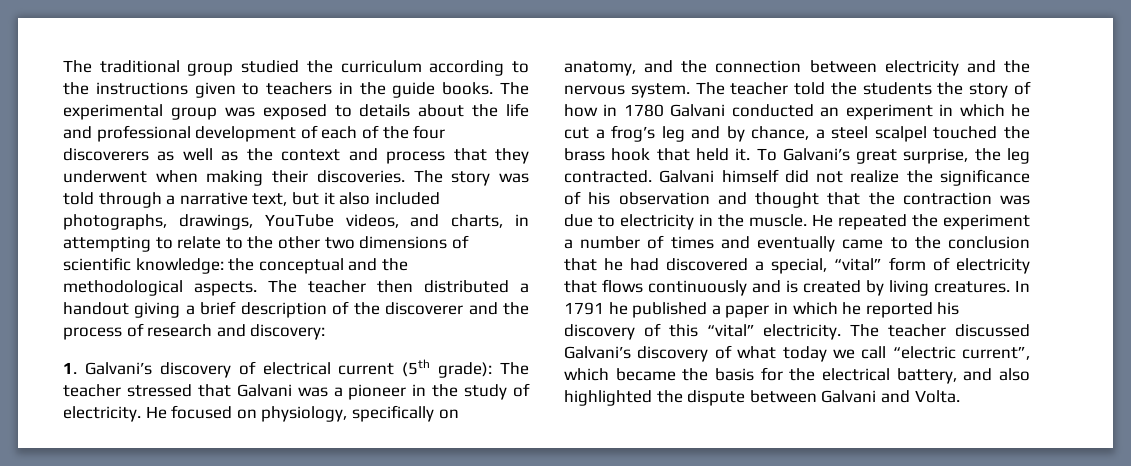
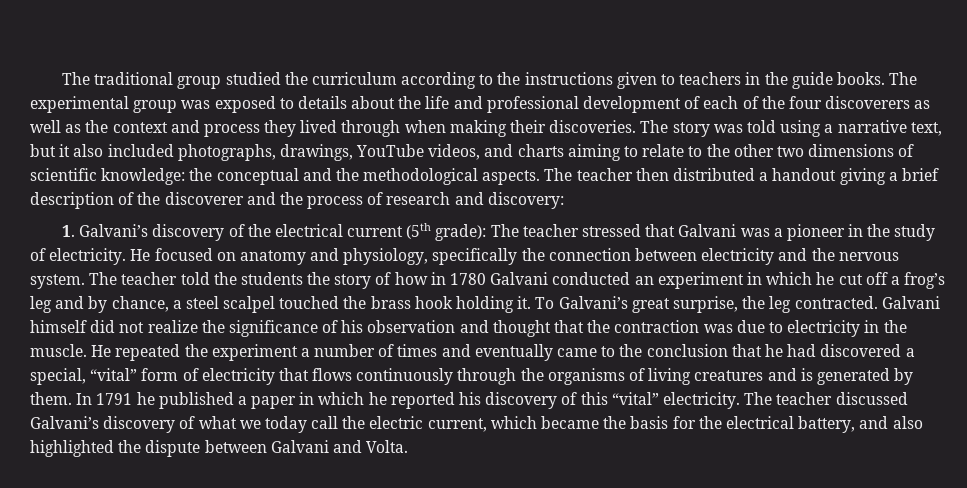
[453,148,530,164] [63,170,147,183] that they underwent -> [264,120,401,137] they lived through
[98,192,162,208] through -> [780,120,822,137] using
[451,214,529,228] [63,236,151,252] charts, in attempting -> [517,144,621,161] charts aiming
(256, 368) none -> [247,224,271,237] the
[261,405,459,422] [564,60,674,76] physiology, specifically on anatomy, and -> [239,248,518,265] anatomy and physiology, specifically
(589, 133) none -> [865,272,888,285] off
[656,148,729,161] that held -> [456,296,515,313] holding
[752,280,1010,296] and is created by living creatures. -> [457,368,914,385] [30,392,72,405] through the organisms of living creatures and is generated by them.
[782,346,1030,362] today we call “electric current”, -> [239,416,487,433] we today call the electric current,

